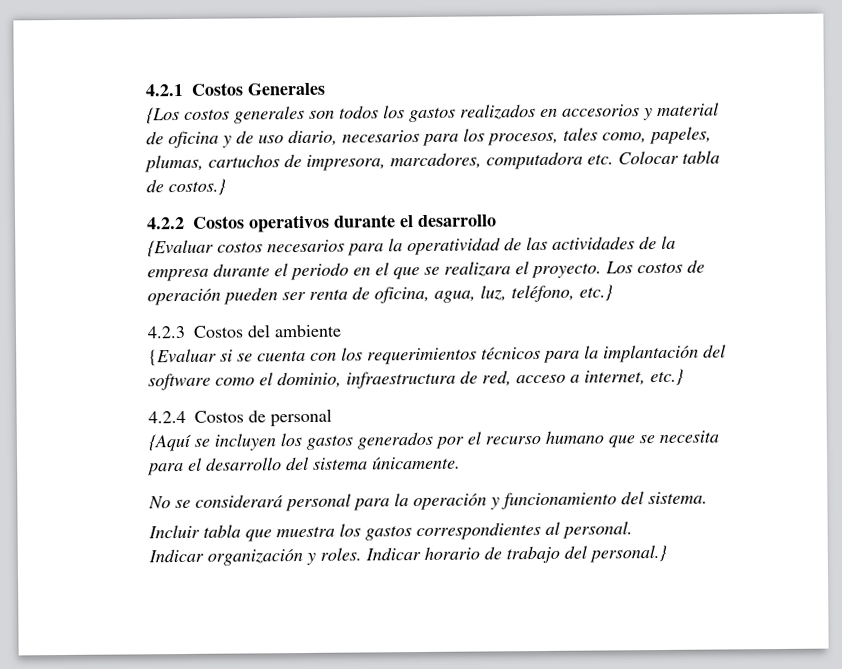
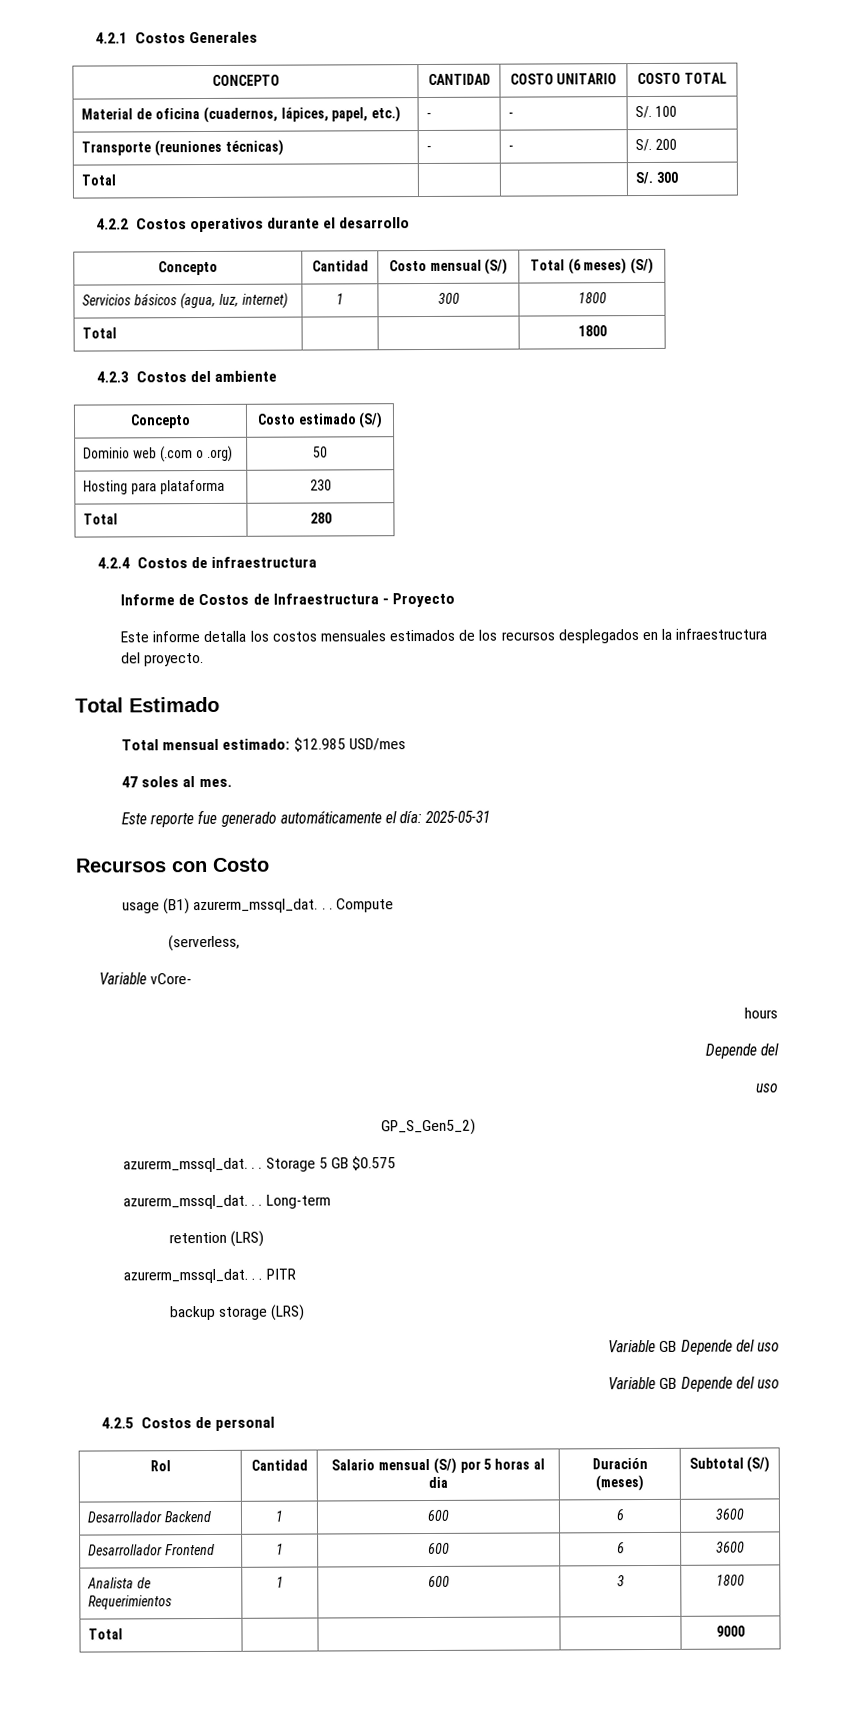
[145,102,720,125] [145,126,712,149] [143,150,720,173] [145,178,226,197] // {Los costos generales son todos los gastos realizados en accesorios y material de oficina y de uso diario, necesarios para los procesos, tales como, papeles, plumas, cartuchos de impresora, marcadores, computadora etc. Colocar tabla de costos.} -> [211,74,280,86] [427,73,491,85] [509,73,618,85] [637,72,727,85] [81,106,402,124] [426,112,432,118] [508,112,514,118] [635,105,678,119] [81,139,284,157] [426,145,432,151] [508,145,514,151] [635,138,678,152] [81,174,117,186] [635,171,679,185] // CONCEPTO | CANTIDAD | COSTO UNITARIO | COSTO TOTAL // Material de oficina (cuadernos, lápices, papel, etc.) | - | - | S/. 100 // Transporte (reuniones técnicas) | - | - | S/. 200 // Total | | | S/. 300
[146,235,676,258] [146,259,705,282] [146,284,613,306] [146,324,342,339] [147,344,727,367] [147,368,684,391] [147,408,332,427] [147,430,719,452] [146,456,461,476] [147,491,708,512] [147,521,633,542] [147,544,667,566] // {Evaluar costos necesarios para la operatividad de las actividades de la empresa durante el periodo en el que se realizara el proyecto. Los costos de operación pueden ser renta de oficina, agua, luz, teléfono, etc.} // 4.2.3 Costos del ambiente // {Evaluar si se cuenta con los requerimientos técnicos para la implantación del software como el dominio, infraestructura de red, acceso a internet, etc.} // 4.2.4 Costos de personal // {Aquí se incluyen los gastos generados por el recurso humano que se necesita para el desarrollo del sistema únicamente. // No se considerará personal para la operación y funcionamiento del sistema. // Incluir tabla que muestra los gastos correspondientes al personal. // Indicar organización y roles. Indicar horario de trabajo del personal.} -> [158,260,218,276] [311,260,369,272] [388,258,509,275] [529,257,655,275] [82,292,288,310] [336,293,344,305] [437,292,460,304] [577,292,607,304] [82,327,118,339] [577,325,607,337] [95,370,278,383] [130,414,191,429] [256,412,384,429] [83,445,233,463] [313,446,328,458] [83,479,225,495] [309,479,332,491] [83,513,119,525] [309,512,332,524] [96,556,318,569] [119,592,456,608] [119,628,768,644] [120,652,205,667] [75,696,220,713] [120,737,406,752] [120,776,232,788] [120,809,491,828] [75,857,270,873] [121,898,394,915] [167,934,240,952] [98,972,193,985] [744,1007,778,1019] [704,1043,779,1059] [756,1083,779,1093] [380,1118,476,1136] [122,1156,397,1173] [122,1194,331,1210] [168,1230,265,1247] [122,1268,296,1284] [169,1304,306,1321] [608,1339,780,1355] [608,1376,780,1392] [100,1416,276,1431] [149,1460,171,1472] [250,1459,308,1471] [331,1457,545,1474] [428,1476,448,1488] [591,1458,648,1470] [595,1475,644,1492] [688,1456,771,1473] [87,1510,212,1523] [275,1510,283,1522] [427,1509,449,1522] [615,1509,624,1521] [715,1508,744,1520] [88,1543,216,1556] [276,1543,284,1555] [428,1542,450,1554] [616,1542,625,1554] [716,1541,745,1553] [87,1577,152,1589] [88,1595,173,1610] [276,1576,284,1588] [428,1575,450,1587] [616,1575,625,1587] [716,1574,745,1586] [88,1628,124,1640] [716,1625,745,1637] // Concepto | Cantidad | Costo mensual (S/) | Total (6 meses) (S/) // Servicios básicos (agua, luz, internet) | 1 | 300 | 1800 // Total | | | 1800 // 4.2.3 Costos del ambiente // Concepto | Costo estimado (S/) // Dominio web (.com o .org) | 50 // Hosting para plataforma | 230 // Total | 280 // 4.2.4 Costos de infraestructura // Informe de Costos de Infraestructura - Proyecto // Este informe detalla los costos mensuales estimados de los recursos desplegados en la infraestructura del proyecto. // Total Estimado // Total mensual estimado: $12.985 USD/mes // 47 soles al mes. // Este reporte fue generado automáticamente el día: 2025-05-31 // Recursos con Costo // usage (B1) azurerm_mssql_dat. . . Compute // (serverless, // Variable vCore- // hours // Depende del // uso // GP_S_Gen5_2) // azurerm_mssql_dat. . . Storage 5 GB $0.575 // azurerm_mssql_dat. . . Long-term // retention (LRS) // azurerm_mssql_dat. . . PITR // backup storage (LRS) // Variable GB Depende del uso // Variable GB Depende del uso // 4.2.5 Costos de personal // Rol | Cantidad | Salario mensual (S/) por 5 horas al dia | Duración (meses) | Subtotal (S/) // Desarrollador Backend | 1 | 600 | 6 | 3600 // Desarrollador Frontend | 1 | 600 | 6 | 3600 // Analista de Requerimientos | 1 | 600 | 3 | 1800 // Total | | | | 9000

